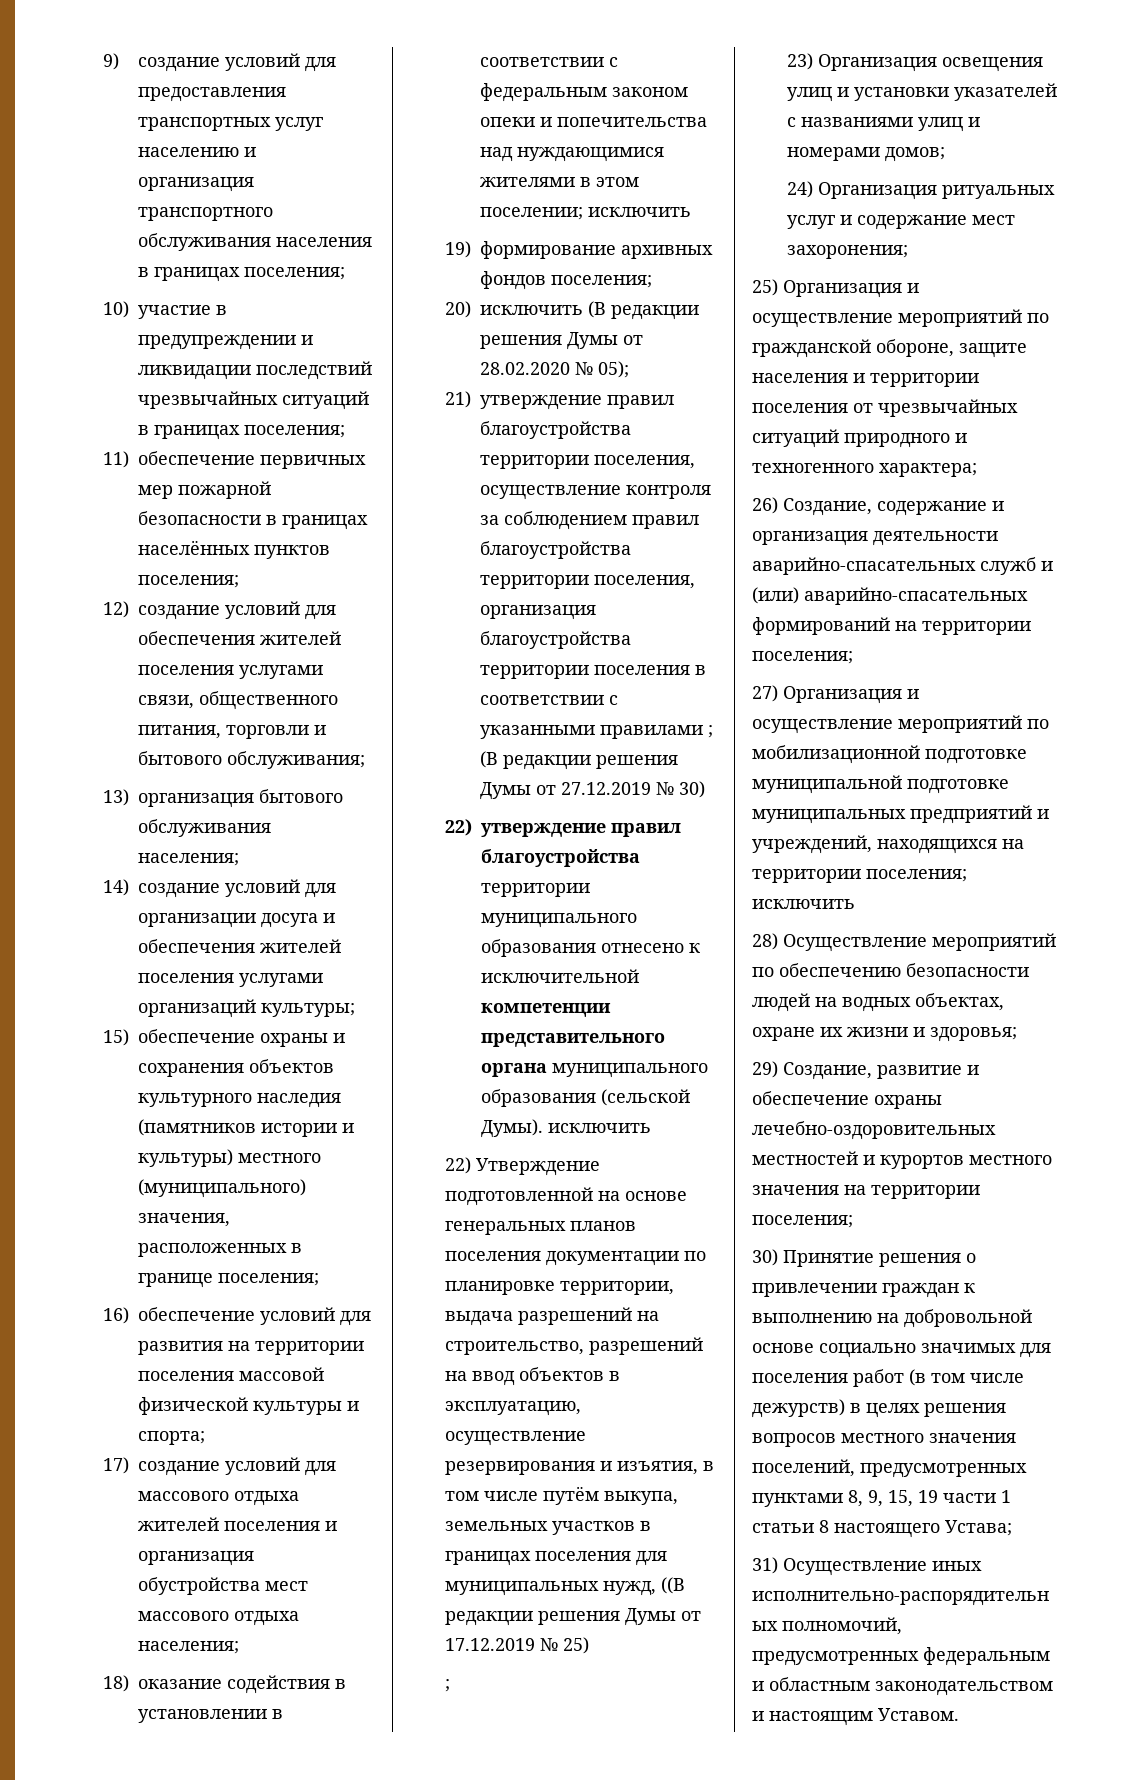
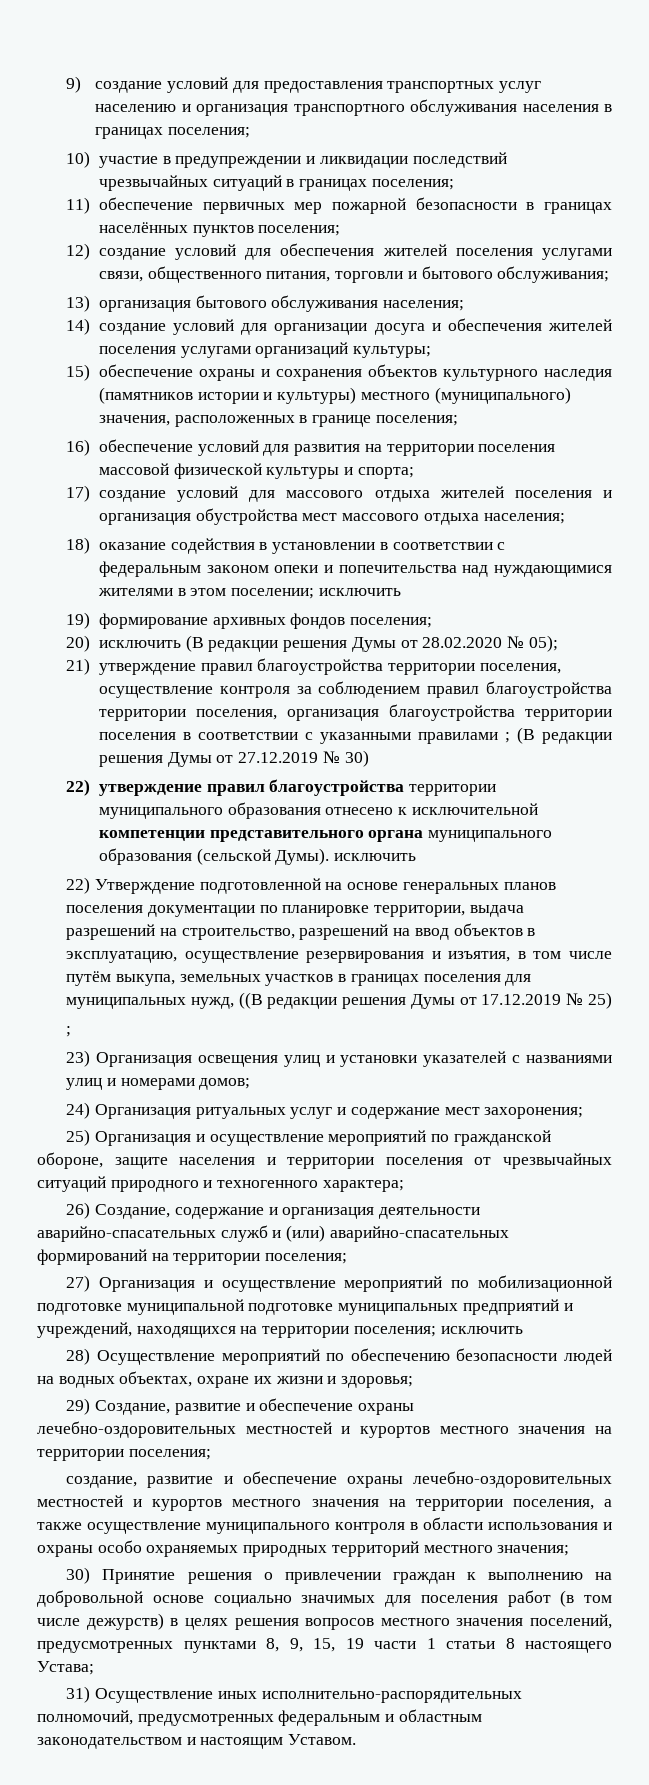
(853, 1221) none -> [66,1471,612,1488] [37,1495,612,1511] [37,1517,612,1534] [37,1540,570,1557] // создание, развитие и обеспечение охраны лечебно-оздоровительных местностей и курортов местного значения на территории поселения, а также осуществление муниципального контроля в области использования и охраны особо охраняемых природных территорий местного значения;

